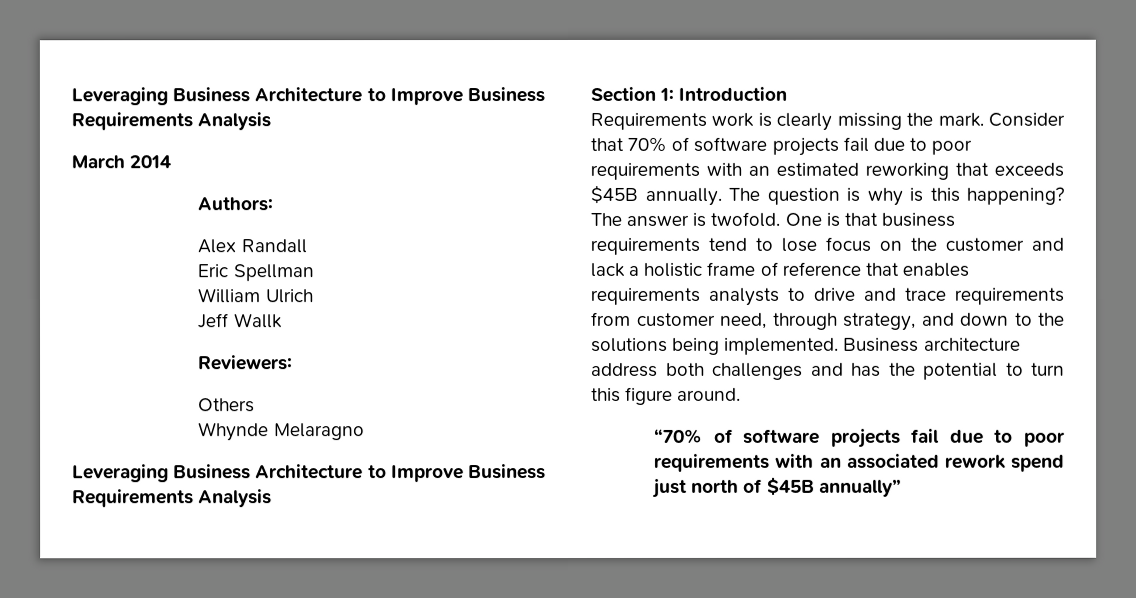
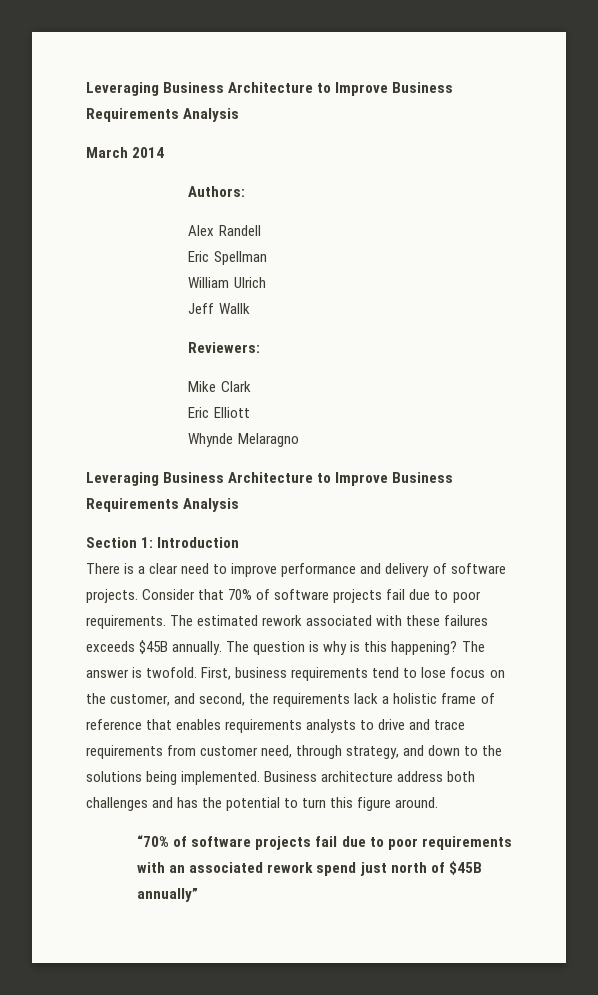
[240,239,307,254] Randall -> [218,225,261,236] Randell
[198,398,256,413] Others -> [188,381,251,392] [188,407,250,418] Mike Clark // Eric Elliott
[590,112,984,131] Requirements work is clearly missing the mark. -> [86,563,506,577] [86,589,138,603] There is a clear need to improve performance and delivery of software projects.
[590,162,989,180] requirements with an estimated reworking that -> [86,615,489,629] requirements. The estimated rework associated with these failures
[784,212,878,227] One is that -> [201,667,232,680] First,
[945,237,1064,252] customer and -> [110,693,351,707] customer, and second, the requirements

